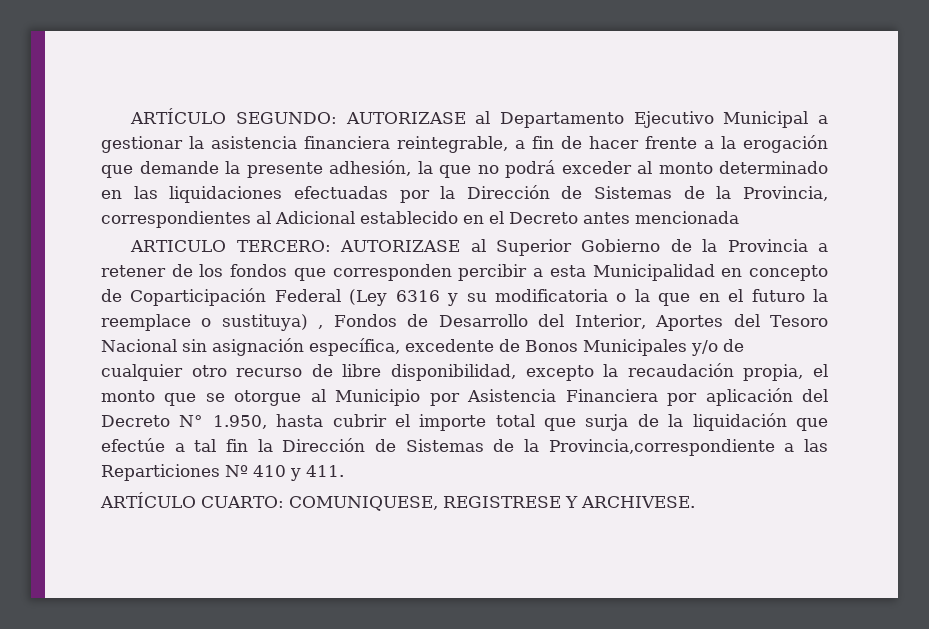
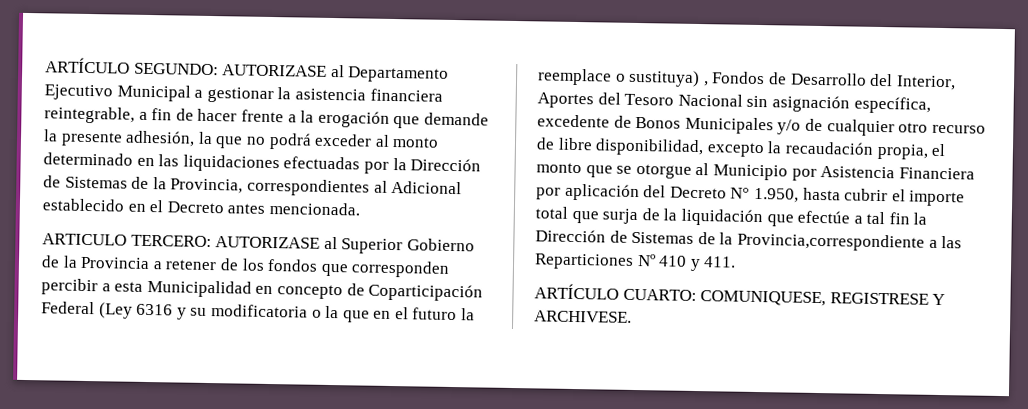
[635,211,739,224] mencionada -> [268,201,360,216] mencionada.

